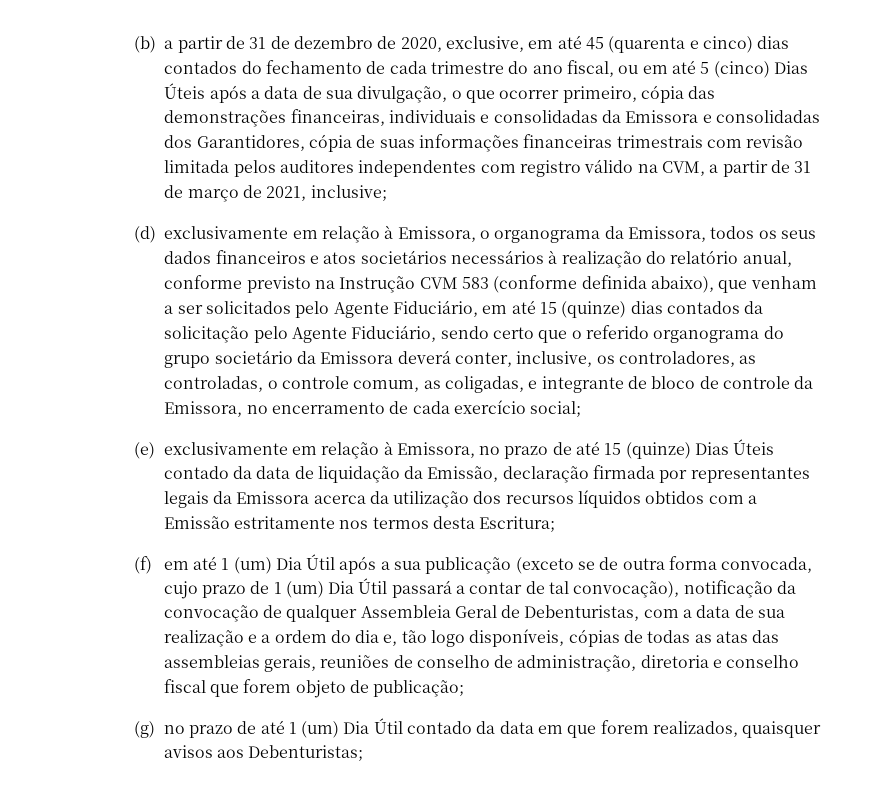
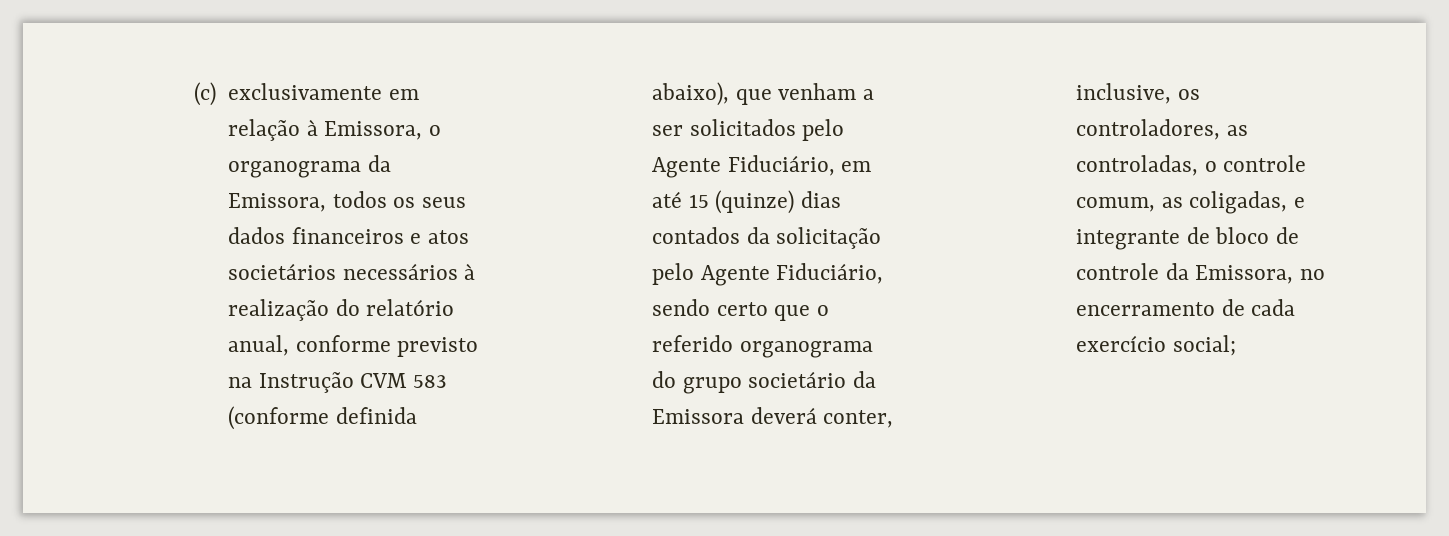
[134,35,790,53] [164,60,808,78] [164,83,716,103] [164,109,820,127] [164,134,804,152] [164,159,812,177] [164,185,387,202] [134,226,157,243] (b) a partir de 31 de dezembro de 2020, exclusive, em até 45 (quarenta e cinco) dias contados do fechamento de cada trimestre do ano fiscal, ou em até 5 (cinco) Dias Úteis após a data de sua divulgação, o que ocorrer primeiro, cópia das demonstrações financeiras, individuais e consolidadas da Emissora e consolidadas dos Garantidores, cópia de suas informações financeiras trimestrais com revisão limitada pelos auditores independentes com registro válido na CVM, a partir de 31 de março de 2021, inclusive; // (d) -> [193,82,216,106] (c)
[134,439,775,459] [163,465,810,483] [163,490,758,508] [163,516,556,532] [134,554,813,574] [163,578,797,599] [163,605,786,622] [163,629,780,647] [163,655,800,672] [163,679,465,698] [134,718,822,738] [163,745,364,761] // (e) exclusivamente em relação à Emissora, no prazo de até 15 (quinze) Dias Úteis contado da data de liquidação da Emissão, declaração firmada por representantes legais da Emissora acerca da utilização dos recursos líquidos obtidos com a Emissão estritamente nos termos desta Escritura; // (f) em até 1 (um) Dia Útil após a sua publicação (exceto se de outra forma convocada, cujo prazo de 1 (um) Dia Útil passará a contar de tal convocação), notificação da convocação de qualquer Assembleia Geral de Debenturistas, com a data de sua realização e a ordem do dia e, tão logo disponíveis, cópias de todas as atas das assembleias gerais, reuniões de conselho de administração, diretoria e conselho fiscal que forem objeto de publicação; // (g) no prazo de até 1 (um) Dia Útil contado da data em que forem realizados, quaisquer avisos aos Debenturistas; -> (1236, 345) none

